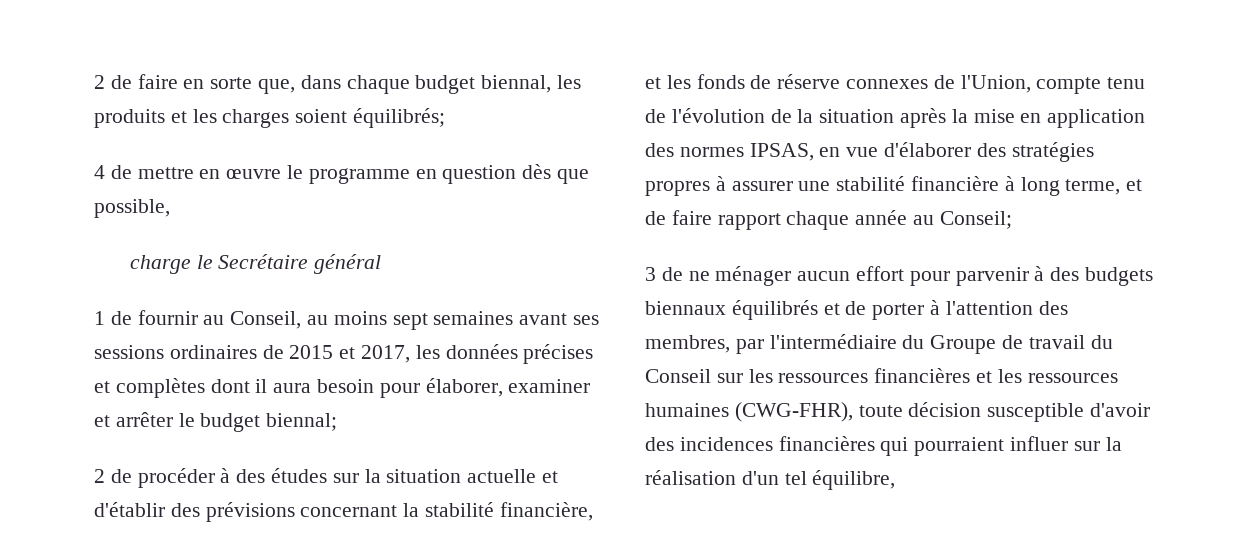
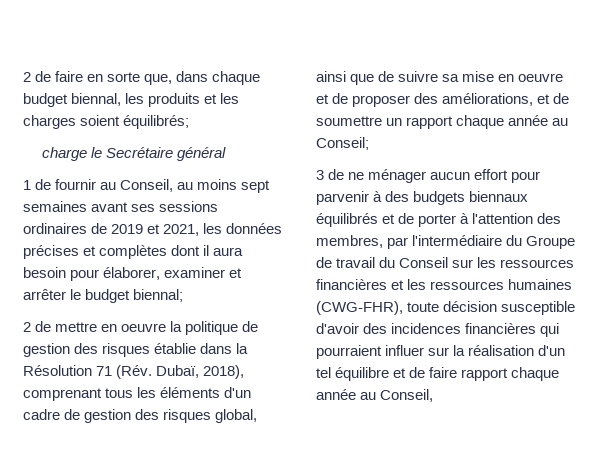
[94,164,590,184] [94,199,170,218] // 4 de mettre en œuvre le programme en question dès que possible, -> (190, 122) none
[289,345,411,363] 2015 et 2017, -> [111,224,200,236] 2019 et 2021,
[137,468,559,488] [94,502,593,522] [645,74,1146,94] [645,108,1146,128] [645,142,1094,162] [645,176,1143,196] [645,210,712,225] procéder à des études sur la situation actuelle et d'établir des prévisions concernant la stabilité financière, et les fonds de réserve connexes de l'Union, compte tenu de l'évolution de la situation après la mise en application des normes IPSAS, en vue d'élaborer des stratégies propres à assurer une stabilité financière à long terme, et de faire -> [55,321,259,335] [23,343,249,357] [23,365,245,379] [23,387,252,401] [23,409,258,423] [316,71,564,85] [316,93,570,107] [316,116,403,126] mettre en oeuvre la politique de gestion des risques établie dans la Résolution 71 (Rév. Dubaï, 2018), comprenant tous les éléments d'un cadre de gestion des risques global, ainsi que de suivre sa mise en oeuvre et de proposer des améliorations, et de soumettre un
[812,470,896,490] équilibre, -> [335,367,560,381] [316,389,434,402] équilibre et de faire rapport chaque année au Conseil,

